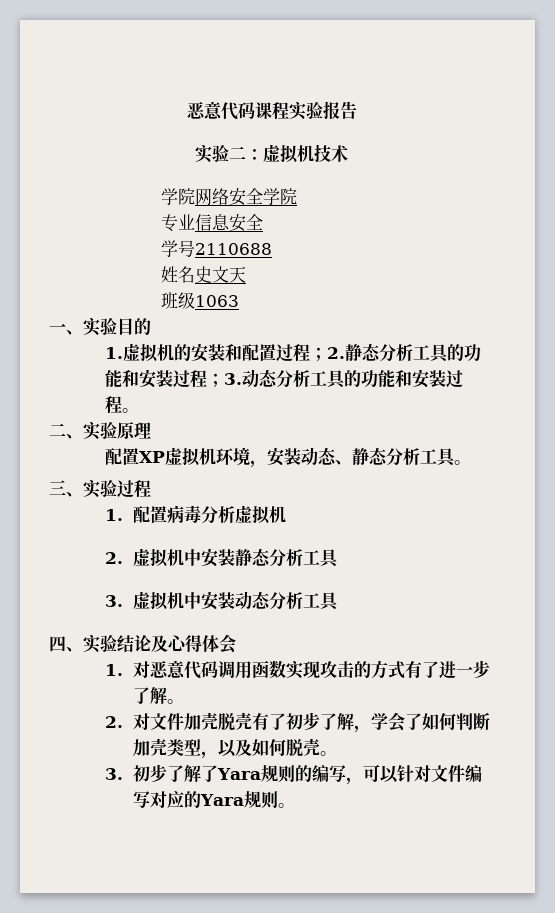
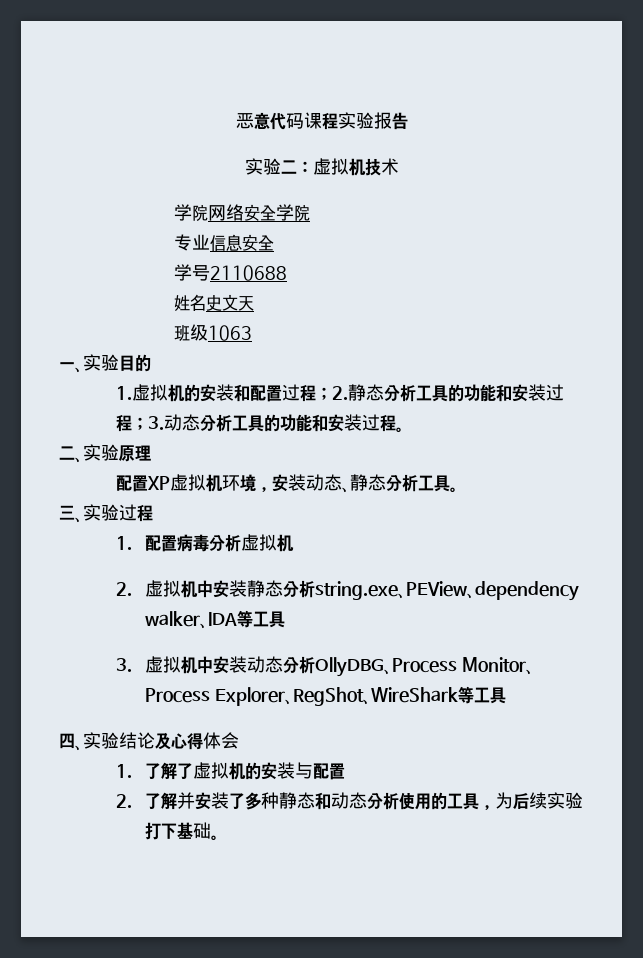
(303, 557) none -> [315,581,580,601] [145,610,254,629] string.exe、PEView、dependency walker、IDA等
(303, 600) none -> [315,657,534,677] [145,686,474,706] OllyDBG、Process Monitor、Process Explorer、RegShot、WireShark等
[132,660,490,679] [132,687,184,704] [104,712,490,733] [132,738,337,759] [104,764,482,785] [132,791,278,809] 对恶意代码调用函数实现攻击的方式有了进一步了解。 // 2.对文件加壳脱壳有了初步了解，学会了如何判断加壳类型，以及如何脱壳。 // 3.初步了解了Yara规则的编写，可以针对文件编写对应的Yara规则 -> [145,762,346,780] [116,792,584,811] [145,822,212,840] 了解了虚拟机的安装与配置 // 2.了解并安装了多种静态和动态分析使用的工具，为后续实验打下基础

